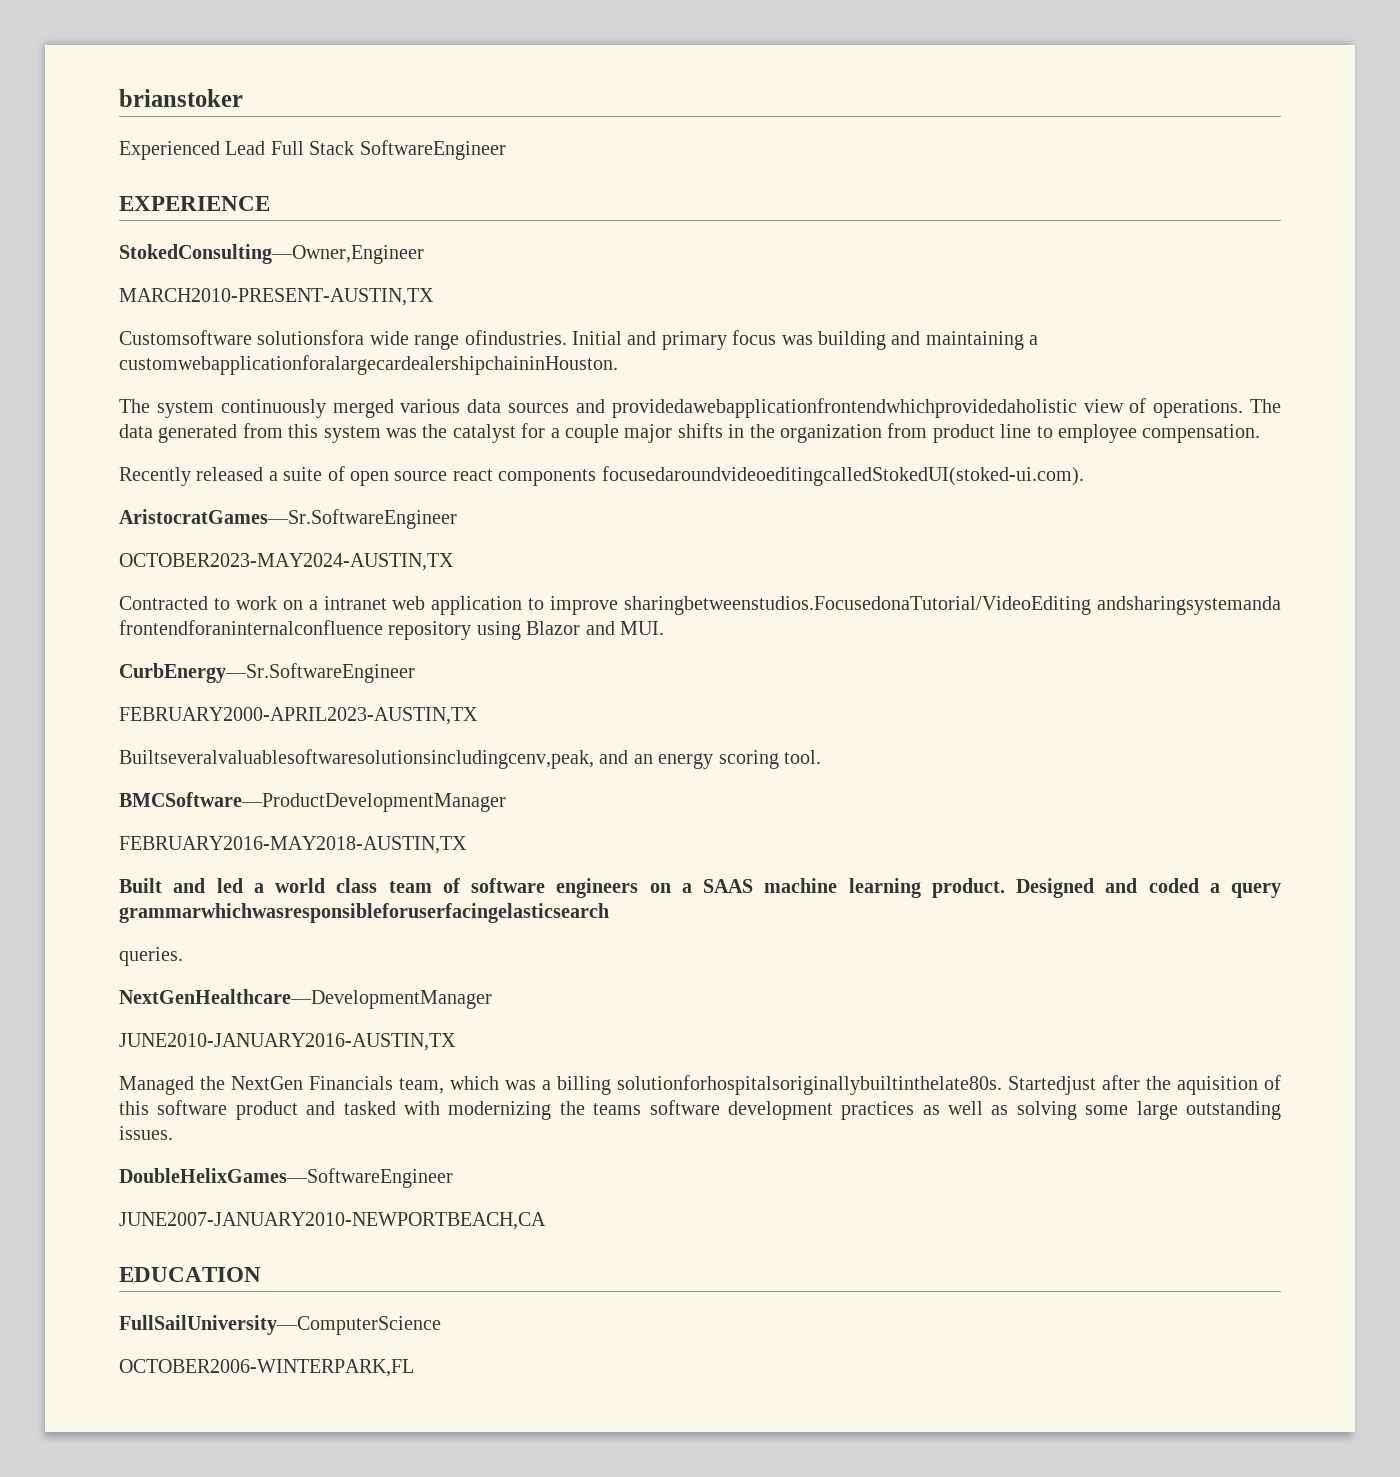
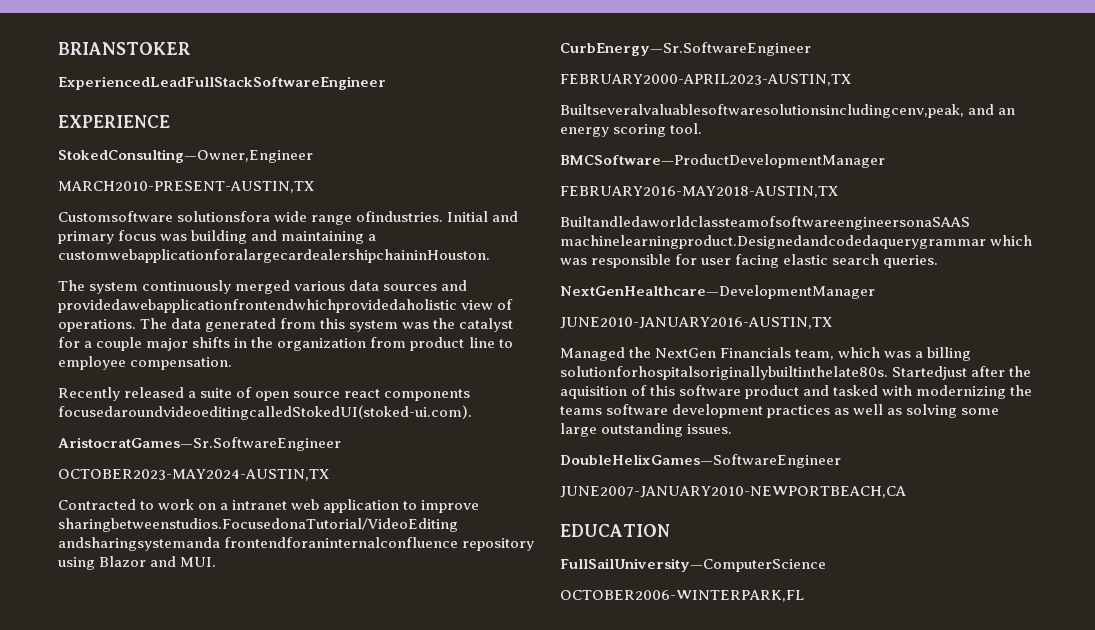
[119,89,243,107] [119,140,506,160] brianstoker // Experienced Lead Full Stack SoftwareEngineer -> [58,42,190,55] [58,76,386,90] BRIANSTOKER // ExperiencedLeadFullStackSoftwareEngineer
[119,878,1281,898] [119,903,609,923] Built and led a world class team of software engineers on a SAAS machine learning product. Designed and coded a query grammarwhichwasresponsibleforuserfacingelasticsearch // -> [560,216,970,230] [560,235,1033,249] [560,254,880,268] BuiltandledaworldclassteamofsoftwareengineersonaSAAS machinelearningproduct.Designedandcodedaquerygrammar which was responsible for user facing elastic search

